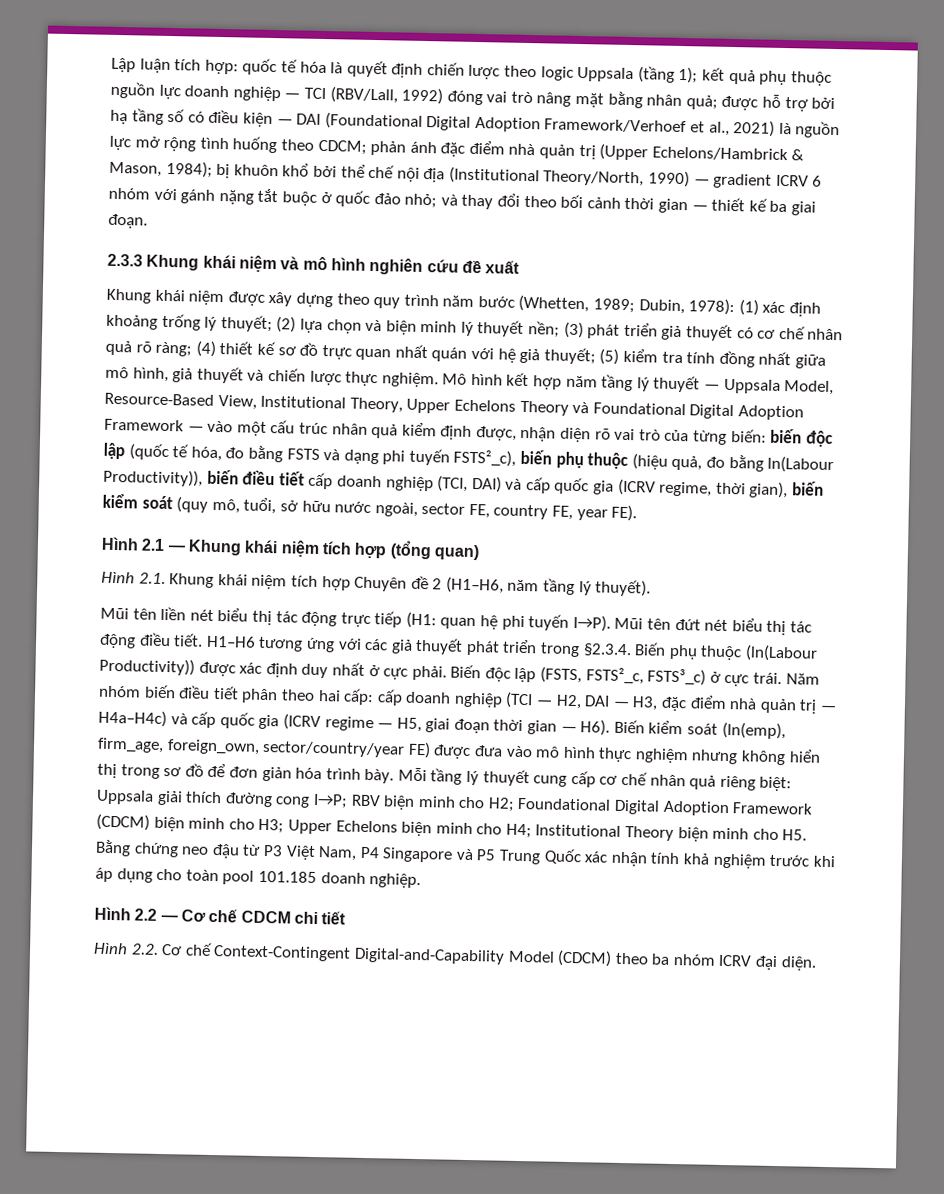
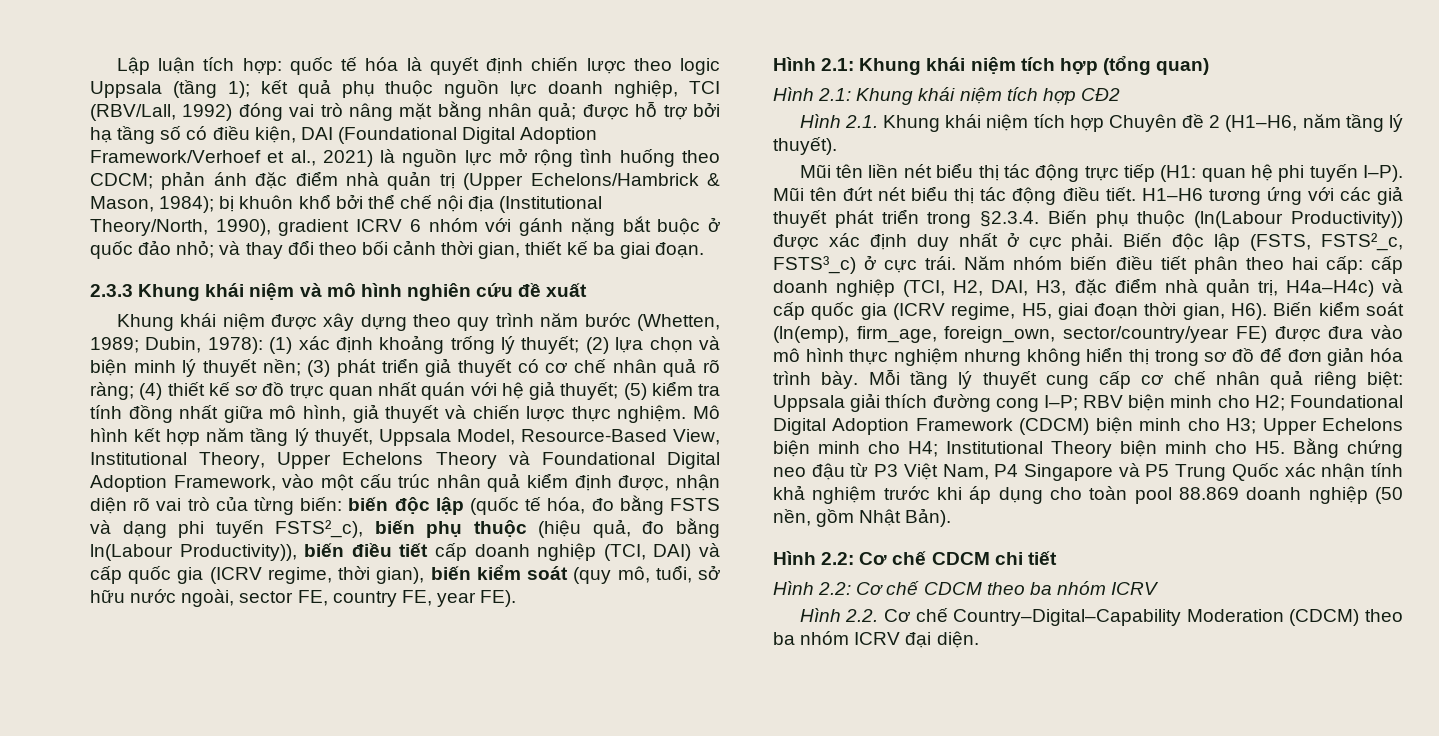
[232,86,301,102] nghiệp — -> [614,80,679,98] nghiệp,
[242,112,293,128] kiện — -> [254,126,296,143] kiện,
[648,170,710,188] 1990) — -> [215,219,271,236] 1990),
[257,188,279,203] tắt -> [622,216,651,232] bắt
[658,198,708,214] gian — -> [478,242,521,259] gian,
[653,375,721,393] thuyết — -> [314,428,373,446] thuyết,
[104,418,204,432] Framework — -> [173,475,276,491] Framework,
[141,538,185,552] 2.1 — -> [821,58,855,71] 2.1:
(480, 552) none -> [773,87,1120,105] // Hình 2.1: Khung khái niệm tích hợp CĐ2
[572,614,611,632] I→P). -> [1363,165,1404,182] I–P).
[505,691,629,710] (TCI — H2, DAI — -> [903,280,1029,297] (TCI, H2, DAI,
[799,699,836,714] trị — -> [1257,280,1278,296] trị,
[324,716,394,732] regime — -> [951,303,1016,320] regime,
[527,720,577,735] gian — -> [1182,303,1225,320] gian,
[312,793,348,809] I→P; -> [1043,395,1078,411] I–P;
[257,870,422,889] [94,906,178,922] 101.185 doanh nghiệp. // Hình 2.2 — -> [1179,486,1403,504] [773,508,952,527] [773,551,855,565] 88.869 doanh nghiệp (50 nền, gồm Nhật Bản). // Hình 2.2:
(347, 918) none -> [773,581,1160,595] // Hình 2.2: Cơ chế CDCM theo ba nhóm ICRV
[213,945,555,965] Context-Contingent Digital-and-Capability Model -> [953,609,1284,626] Country–Digital–Capability Moderation

